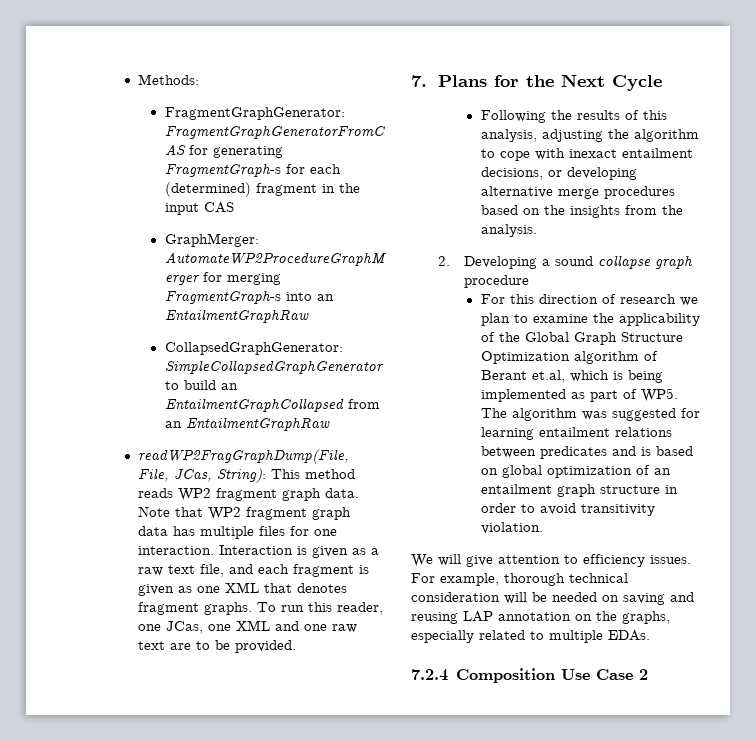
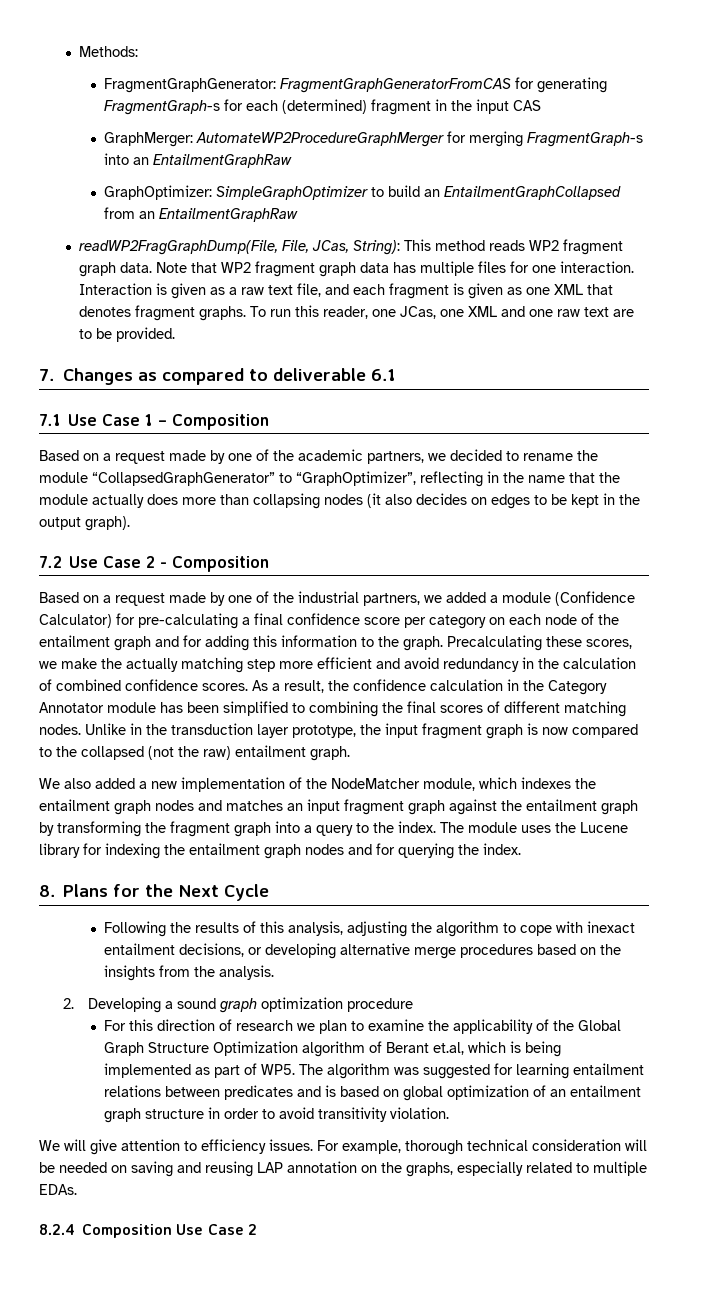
[164,342,343,355] [164,360,384,374] CollapsedGraphGenerator: SimpleCollapsedGraphGenerator -> [103,185,368,200] GraphOptimizer: SimpleGraphOptimizer
(427, 81) none -> [63,368,397,385] [39,414,270,430] [39,449,598,464] [39,471,620,487] [39,493,640,509] [39,516,130,531] [39,556,270,572] [39,591,635,606] [39,613,619,629] [39,635,632,651] [39,657,636,673] [39,679,607,695] [39,701,626,717] [39,723,638,739] [39,745,350,761] [39,777,596,792] [39,799,638,815] [39,821,628,837] [39,843,521,859] [39,885,55,897] Changes as compared to deliverable 6.1 // 7.1 Use Case 1 – Composition // Based on a request made by one of the academic partners, we decided to rename the module “CollapsedGraphGenerator” to “GraphOptimizer”, reflecting in the name that the module actually does more than collapsing nodes (it also decides on edges to be kept in the output graph). // 7.2 Use Case 2 - Composition // Based on a request made by one of the industrial partners, we added a module (Confidence Calculator) for pre-calculating a final confidence score per category on each node of the entailment graph and for adding this information to the graph. Precalculating these scores, we make the actually matching step more efficient and avoid redundancy in the calculation of combined confidence scores. As a result, the confidence calculation in the Category Annotator module has been simplified to combining the final scores of different matching nodes. Unlike in the transduction layer prototype, the input fragment graph is now compared to the collapsed (not the raw) entailment graph. // We also added a new implementation of the NodeMatcher module, which indexes the entailment graph nodes and matches an input fragment graph against the entailment graph by transforming the fragment graph into a query to the index. The module uses the Lucene library for indexing the entailment graph nodes and for querying the index. // 8.
[598,255,694,269] collapse graph -> [218,997,343,1013] graph optimization
[411,669,448,681] 7.2.4 -> [39,1224,75,1235] 8.2.4

